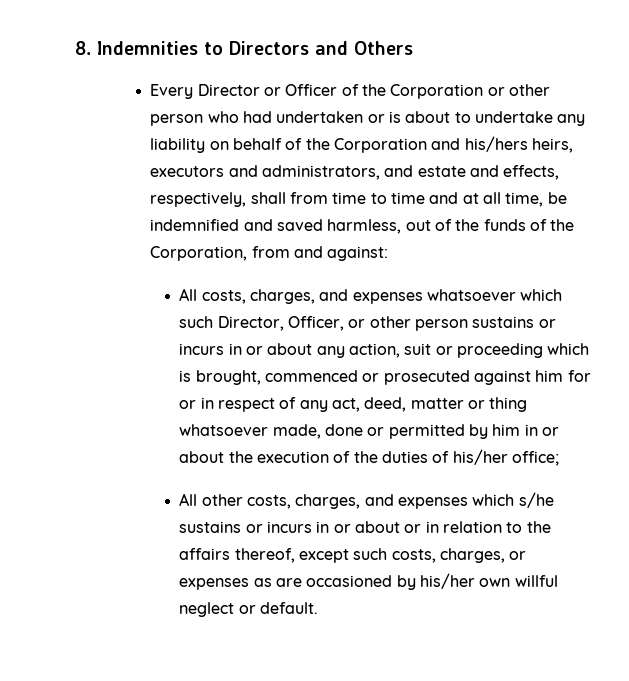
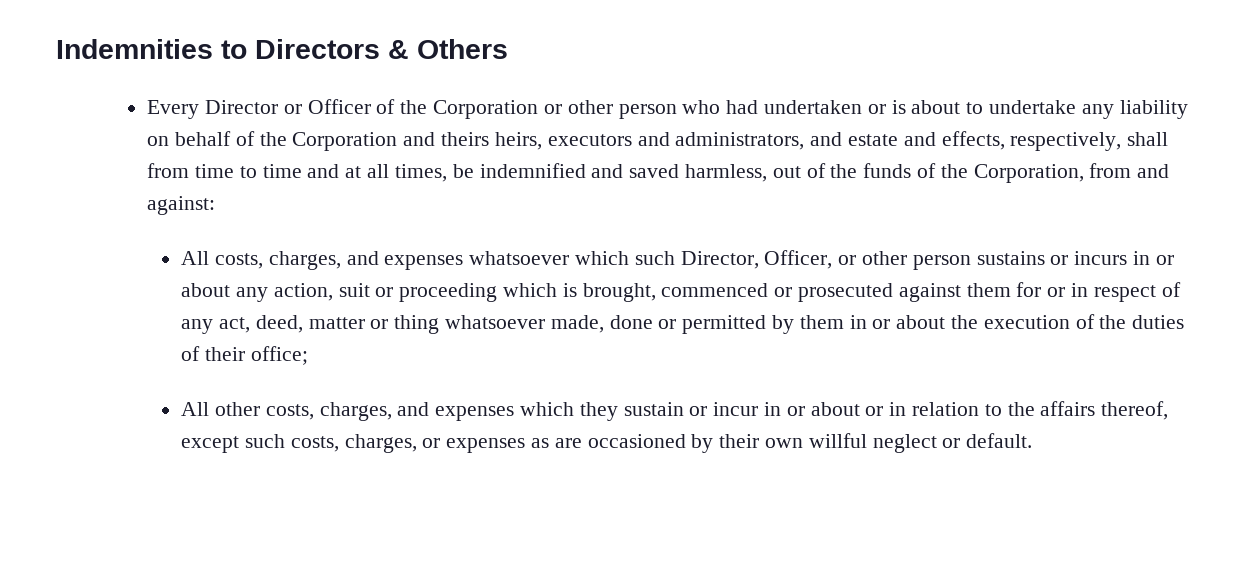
[75,41,91,55] 8. -> (56, 49) none
[315,41,348,55] and -> [388,40,409,59] &
[464,136,528,152] his/hers -> [441,132,490,146] theirs
[505,192,544,207] time, -> [394,164,447,182] times,
[535,370,564,382] him -> [966,283,1011,297] them
[492,424,521,436] him -> [799,315,844,329] them
[452,449,508,465] his/her -> [204,347,245,361] their
[518,492,554,508] [179,521,313,533] s/he sustains or incurs -> [579,402,759,421] they sustain or incur
[420,573,476,589] his/her -> [719,434,760,448] their

